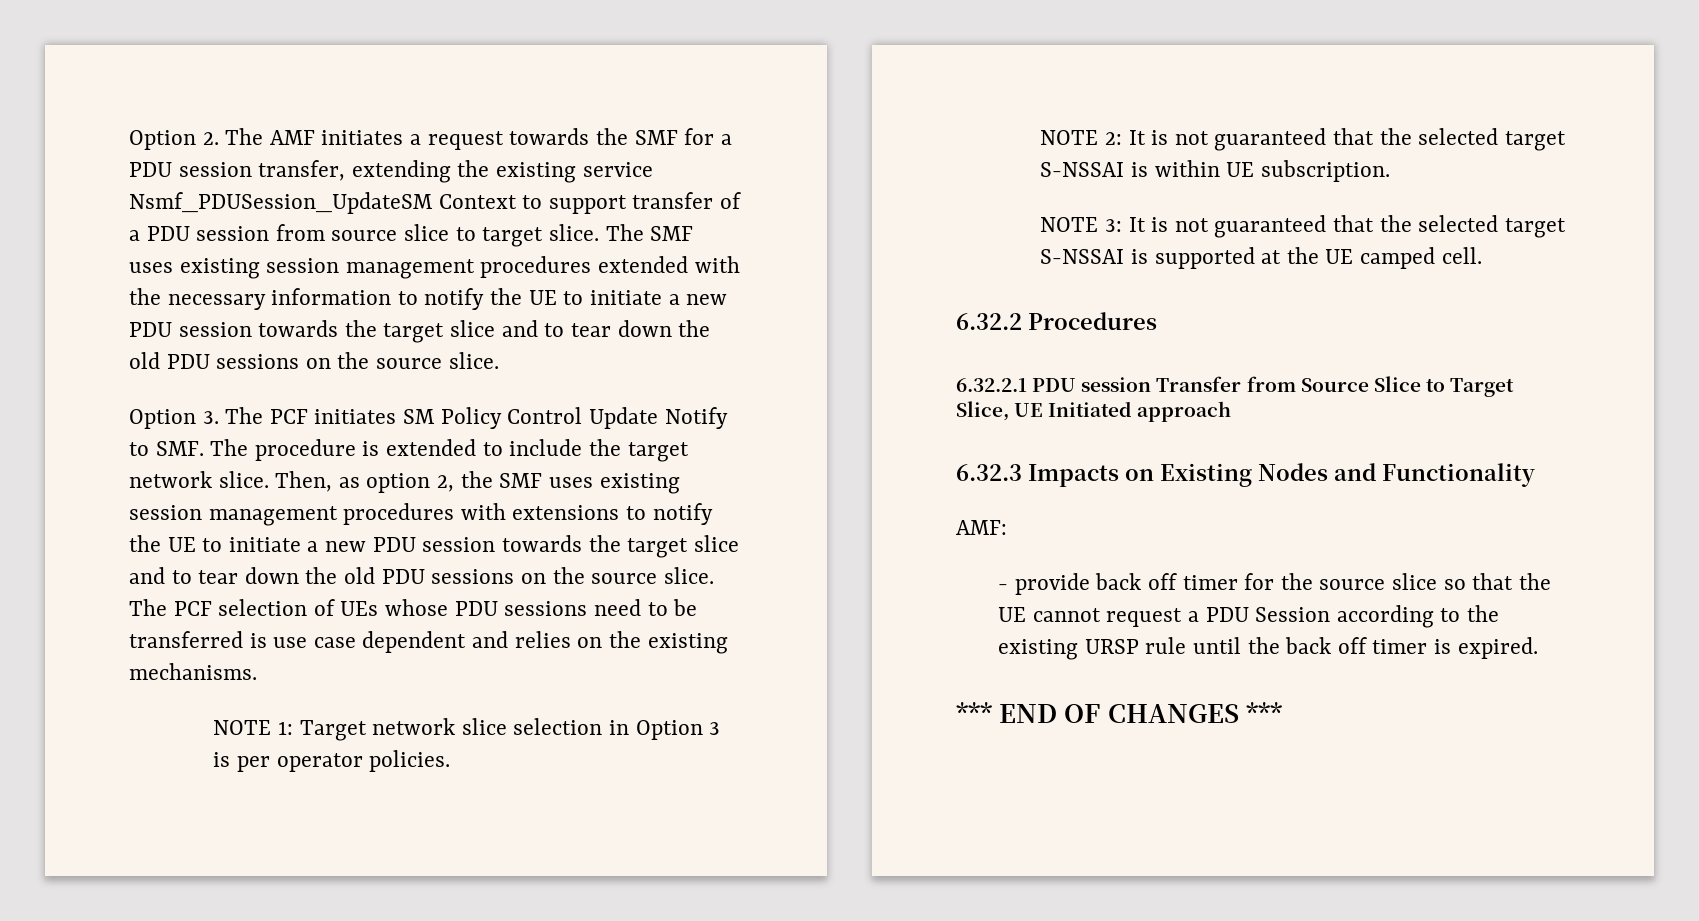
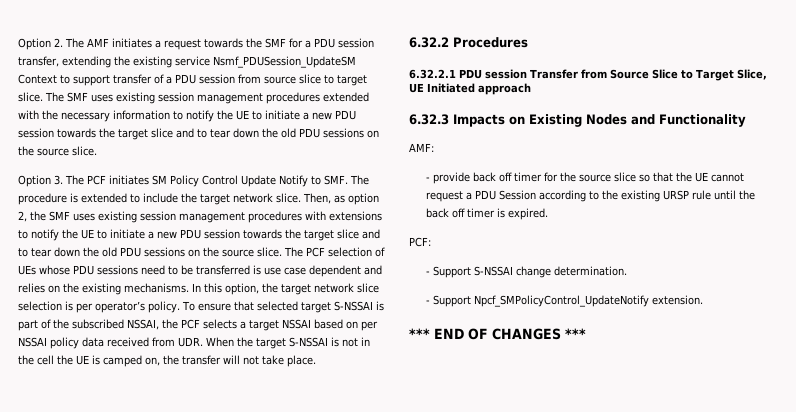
[213,718,721,741] [213,750,451,772] [1040,128,1566,151] [1040,160,1390,182] [1040,215,1566,238] [1040,247,1482,269] // NOTE 1: Target network slice selection in Option 3 is per operator policies. // NOTE 2: It is not guaranteed that the selected target S-NSSAI is within UE subscription. // NOTE 3: It is not guaranteed that the selected target S-NSSAI is supported at the UE camped cell. -> [192,283,379,295] [18,301,384,313] [18,319,378,331] [18,337,370,349] [18,355,316,367] In this option, the target network slice selection is per operator’s policy. To ensure that selected target S-NSSAI is part of the subscribed NSSAI, the PCF selects a target NSSAI based on per NSSAI policy data received from UDR. When the target S-NSSAI is not in the cell the UE is camped on, the transfer will not take place.
(1538, 648) none -> [409,237,431,247] [426,266,628,278] [426,295,704,307] // PCF: // - Support S-NSSAI change determination. // - Support Npcf_SMPolicyControl_UpdateNotify extension.

